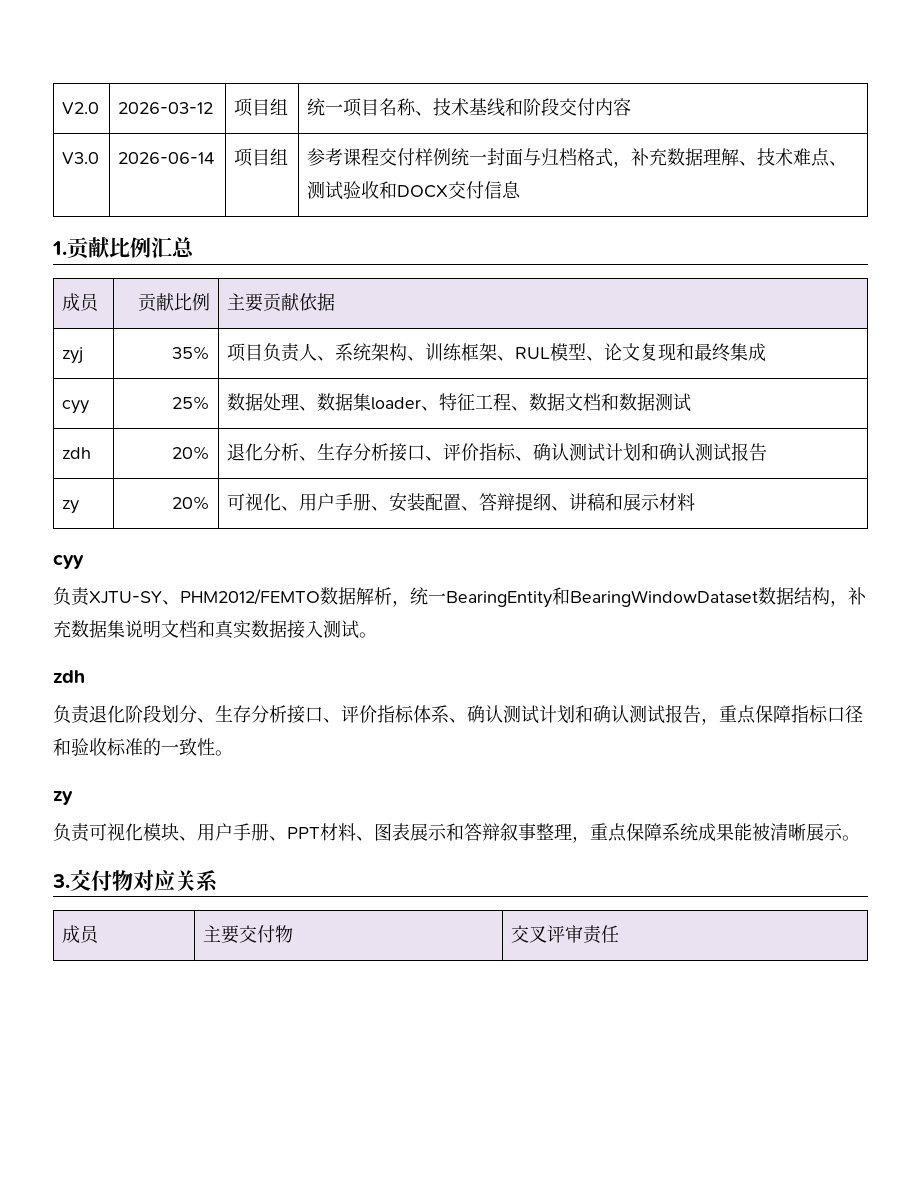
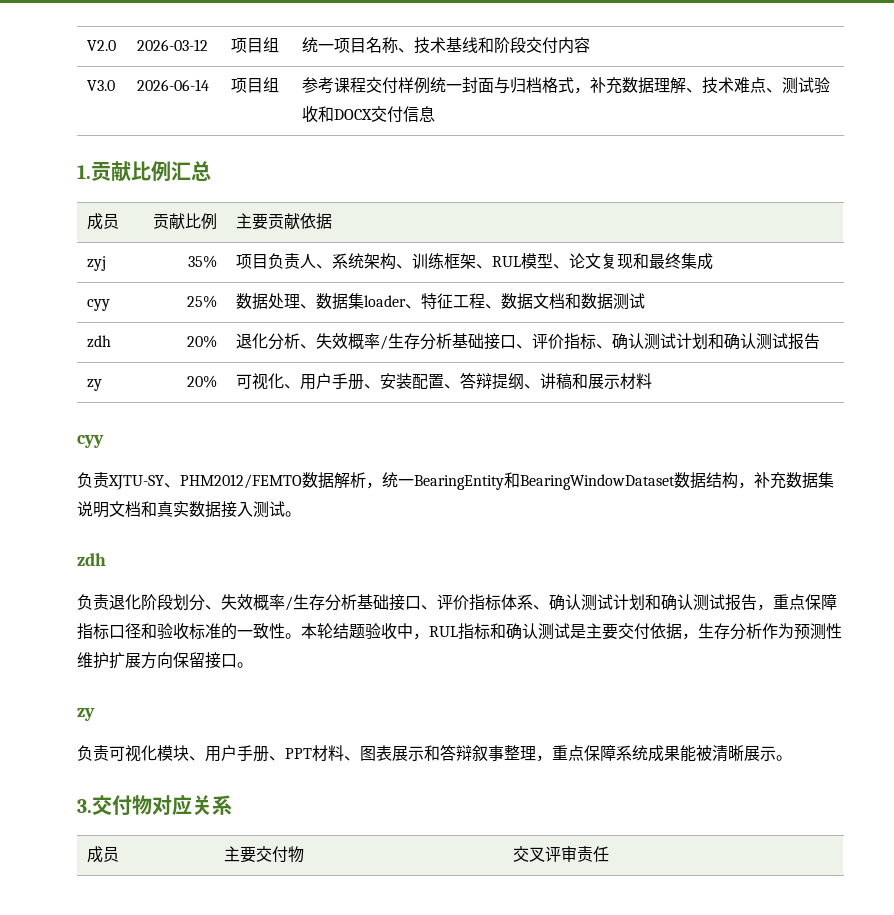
[317,443,390,461] 生存分析 -> [316,333,485,350] 失效概率/生存分析基础
[215,705,287,723] 生存分析 -> [221,594,389,611] 失效概率/生存分析基础
(233, 753) none -> [301,623,842,640] [77,652,253,669] 本轮结题验收中，RUL指标和确认测试是主要交付依据，生存分析作为预测性维护扩展方向保留接口。

